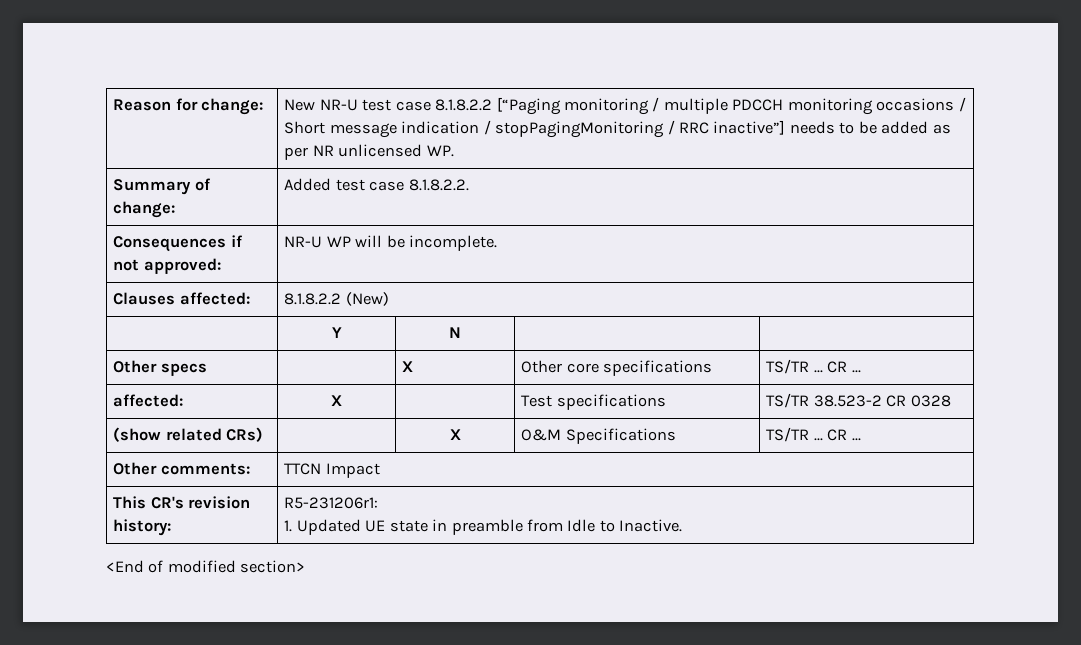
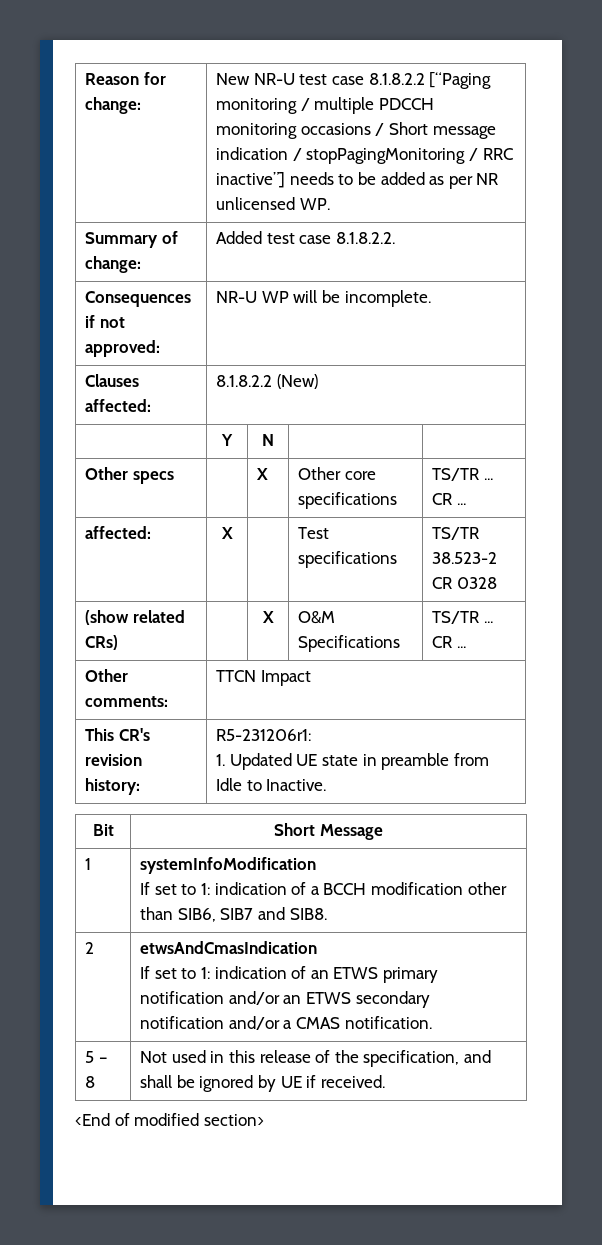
(683, 525) none -> [92,824,114,836] [274,823,383,840] [85,858,92,870] [140,857,317,874] [140,882,507,895] [140,907,327,922] [85,942,95,954] [140,941,318,954] [140,966,438,983] [140,991,430,1008] [140,1016,432,1030] [85,1051,108,1063] [85,1076,96,1088] [140,1050,491,1067] [140,1075,385,1092] // Bit | Short Message // 1 | systemInfoModification // If set to 1: indication of a BCCH modification other than SIB6, SIB7 and SIB8. // 2 | etwsAndCmasIndication // If set to 1: indication of an ETWS primary notification and/or an ETWS secondary notification and/or a CMAS notification. // 5 – 8 | Not used in this release of the specification, and shall be ignored by UE if received.

